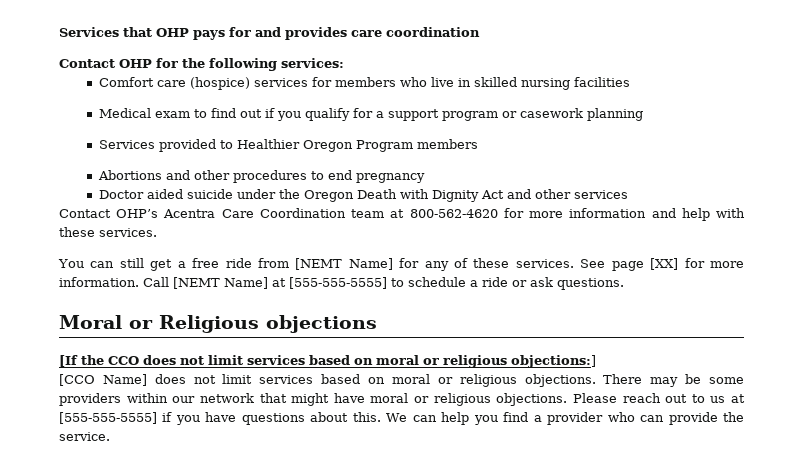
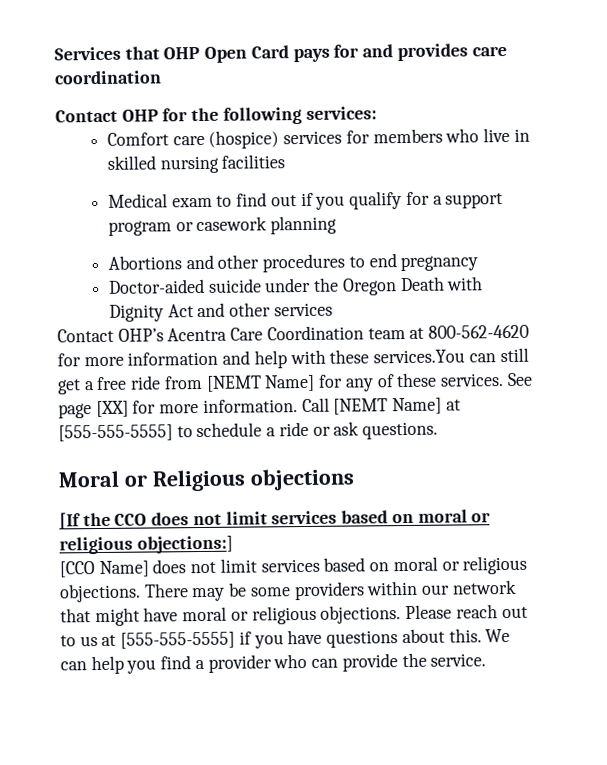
(189, 32) none -> [204,45,289,63] Open Card
[98,139,478,152] // Services provided to Healthier Oregon Program members -> (338, 225) none
[98,189,183,199] Doctor aided -> [107,278,205,294] Doctor-aided
[99,228,157,237] [58,259,84,268] services. // You -> [373,349,466,364] services.You

